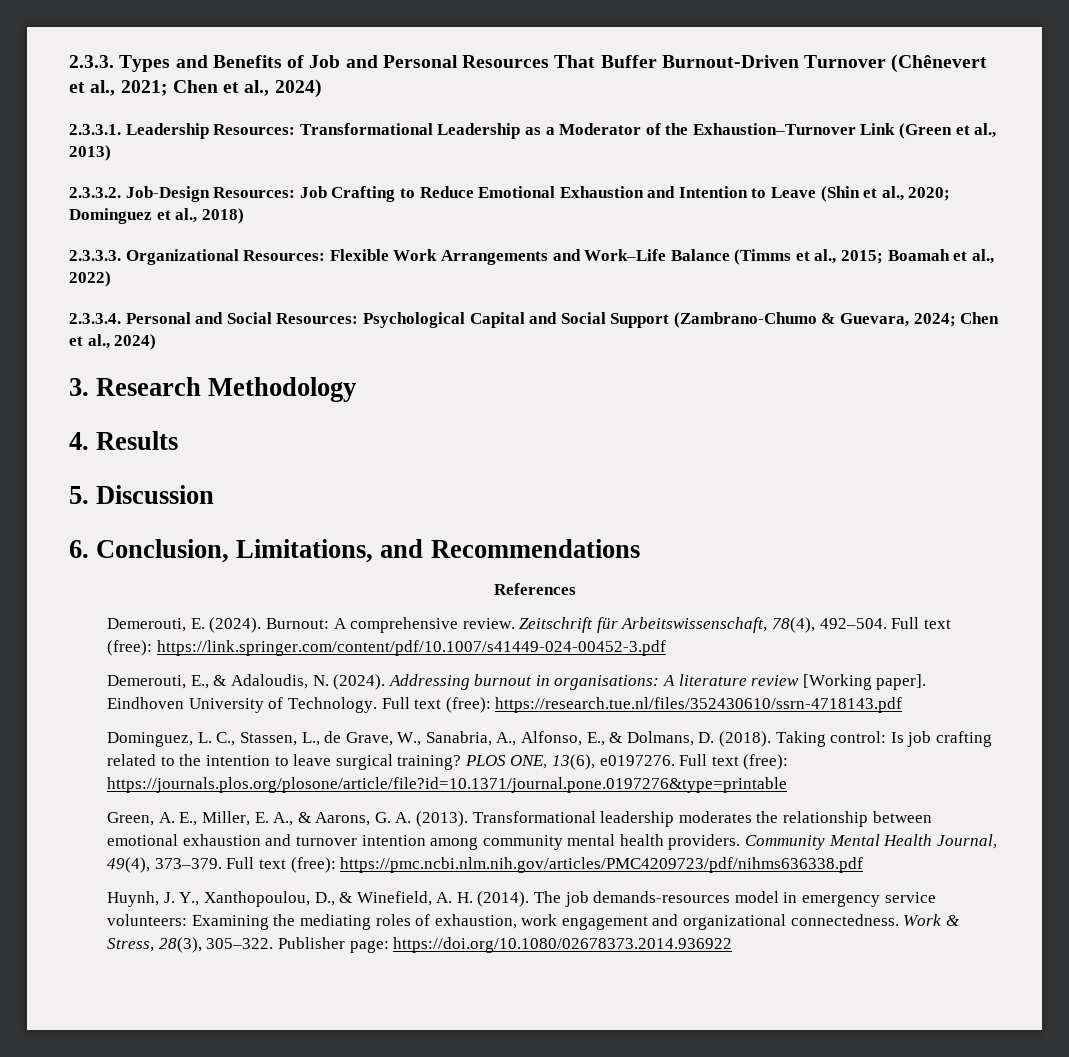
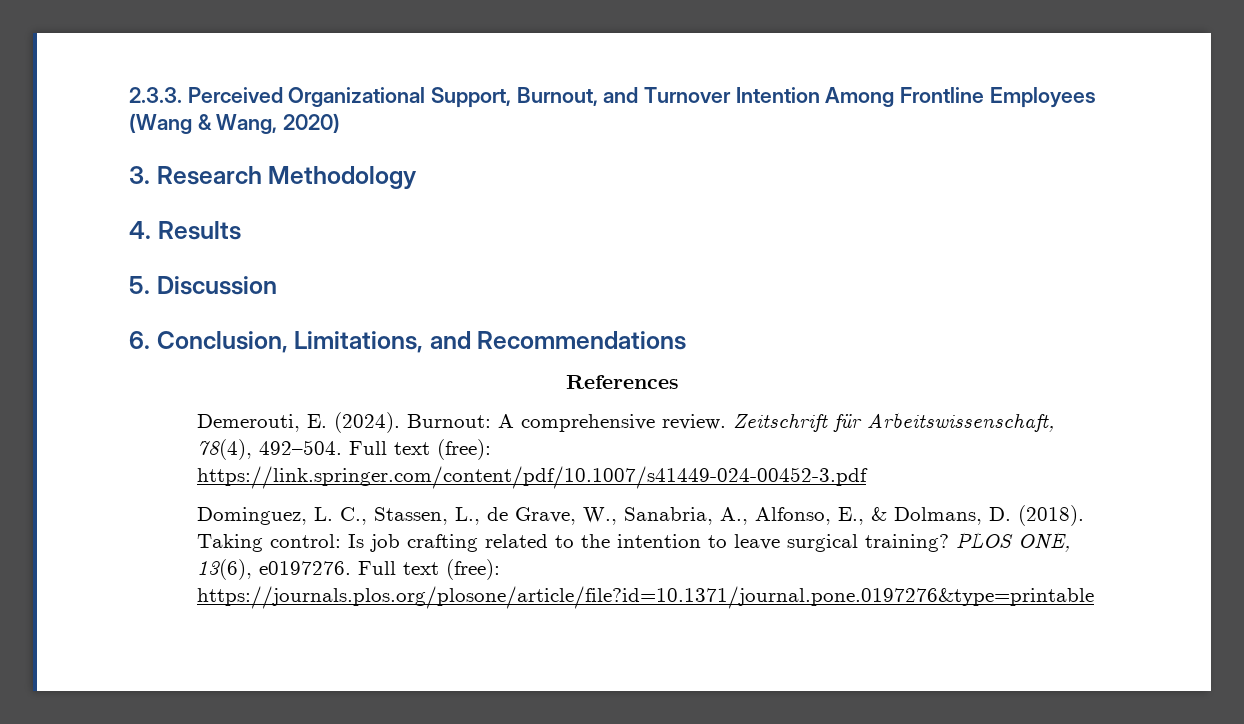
[119,54,988,73] [69,79,322,98] [69,123,997,139] [69,145,111,161] [69,186,951,202] [69,208,244,224] [69,249,994,265] [69,271,111,287] [69,312,1000,328] [69,334,157,350] Types and Benefits of Job and Personal Resources That Buffer Burnout-Driven Turnover (Chênevert et al., 2021; Chen et al., 2024) // 2.3.3.1. Leadership Resources: Transformational Leadership as a Moderator of the Exhaustion–Turnover Link (Green et al., 2013) // 2.3.3.2. Job-Design Resources: Job Crafting to Reduce Emotional Exhaustion and Intention to Leave (Shin et al., 2020; Dominguez et al., 2018) // 2.3.3.3. Organizational Resources: Flexible Work Arrangements and Work–Life Balance (Timms et al., 2015; Boamah et al., 2022) // 2.3.3.4. Personal and Social Resources: Psychological Capital and Social Support (Zambrano-Chumo & Guevara, 2024; Chen et al., 2024) -> [187,87,1096,108] [129,113,341,134] Perceived Organizational Support, Burnout, and Turnover Intention Among Frontline Employees (Wang & Wang, 2020)
[107,674,927,690] [107,697,903,713] // Demerouti, E., & Adaloudis, N. (2024). Addressing burnout in organisations: A literature review [Working paper]. Eindhoven University of Technology. Full text (free): https://research.tue.nl/files/352430610/ssrn-4718143.pdf -> (868, 477) none
[107,811,932,827] [107,834,997,850] [107,857,864,873] [107,891,936,907] [107,914,960,930] [107,937,733,953] // Green, A. E., Miller, E. A., & Aarons, G. A. (2013). Transformational leadership moderates the relationship between emotional exhaustion and turnover intention among community mental health providers. Community Mental Health Journal, 49(4), 373–379. Full text (free): https://pmc.ncbi.nlm.nih.gov/articles/PMC4209723/pdf/nihms636338.pdf // Huynh, J. Y., Xanthopoulou, D., & Winefield, A. H. (2014). The job demands-resources model in emergency service volunteers: Examining the mediating roles of exhaustion, work engagement and organizational connectedness. Work & Stress, 28(3), 305–322. Publisher page: https://doi.org/10.1080/02678373.2014.936922 -> (1094, 597) none

